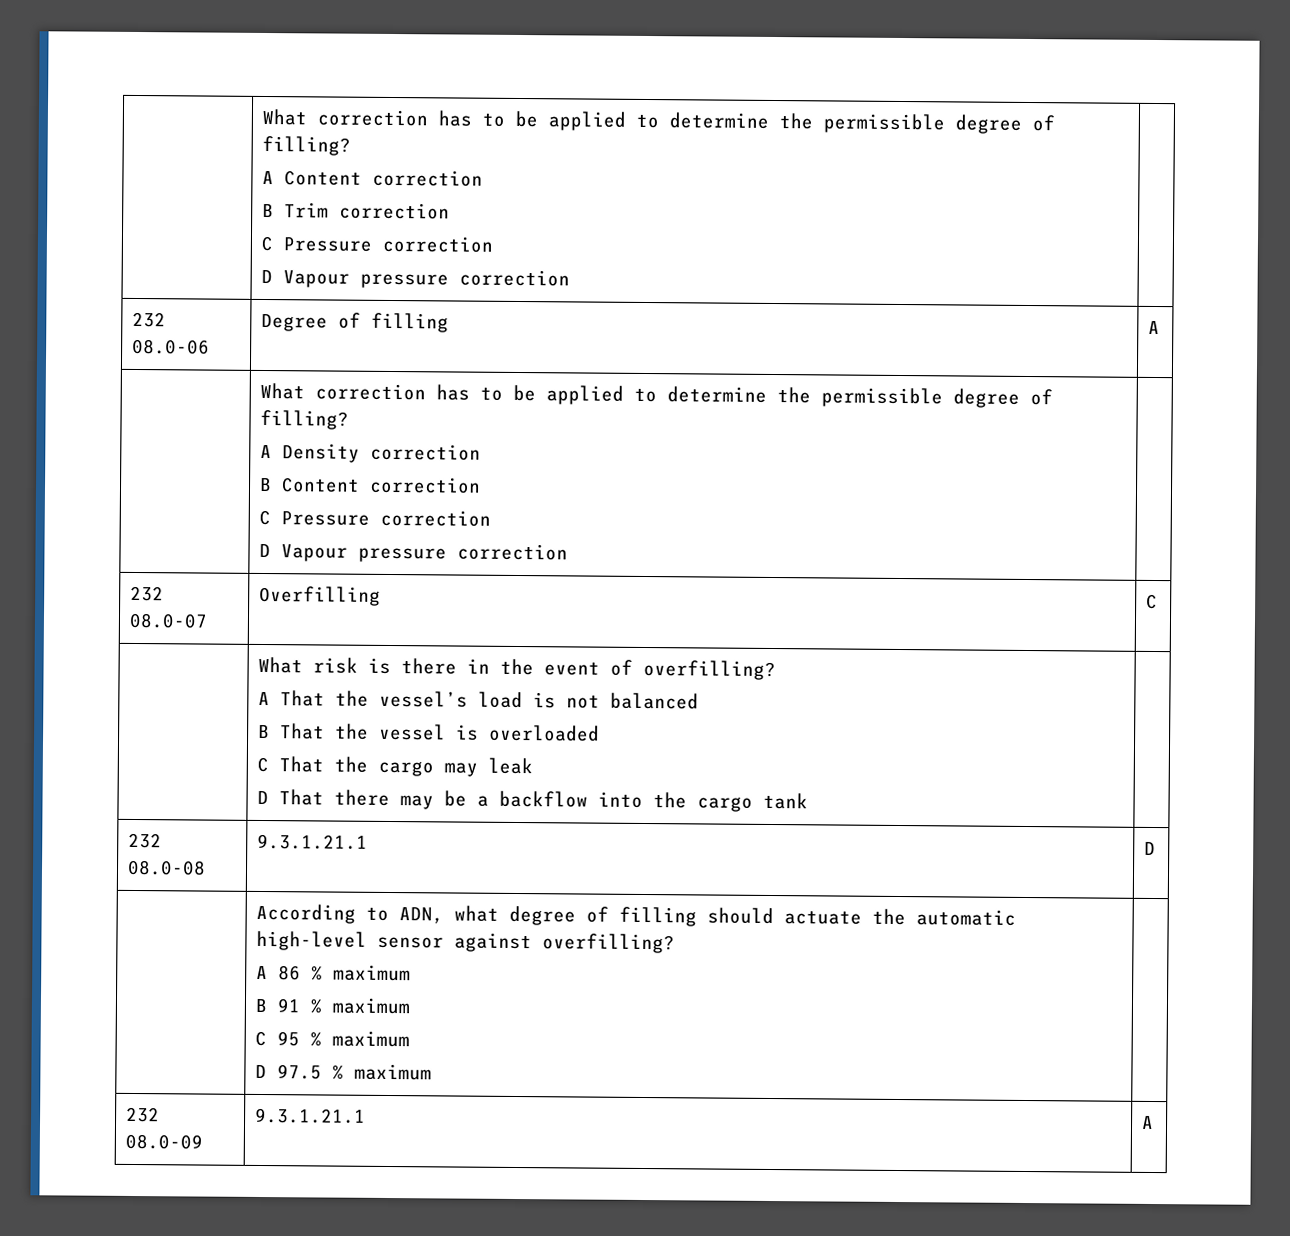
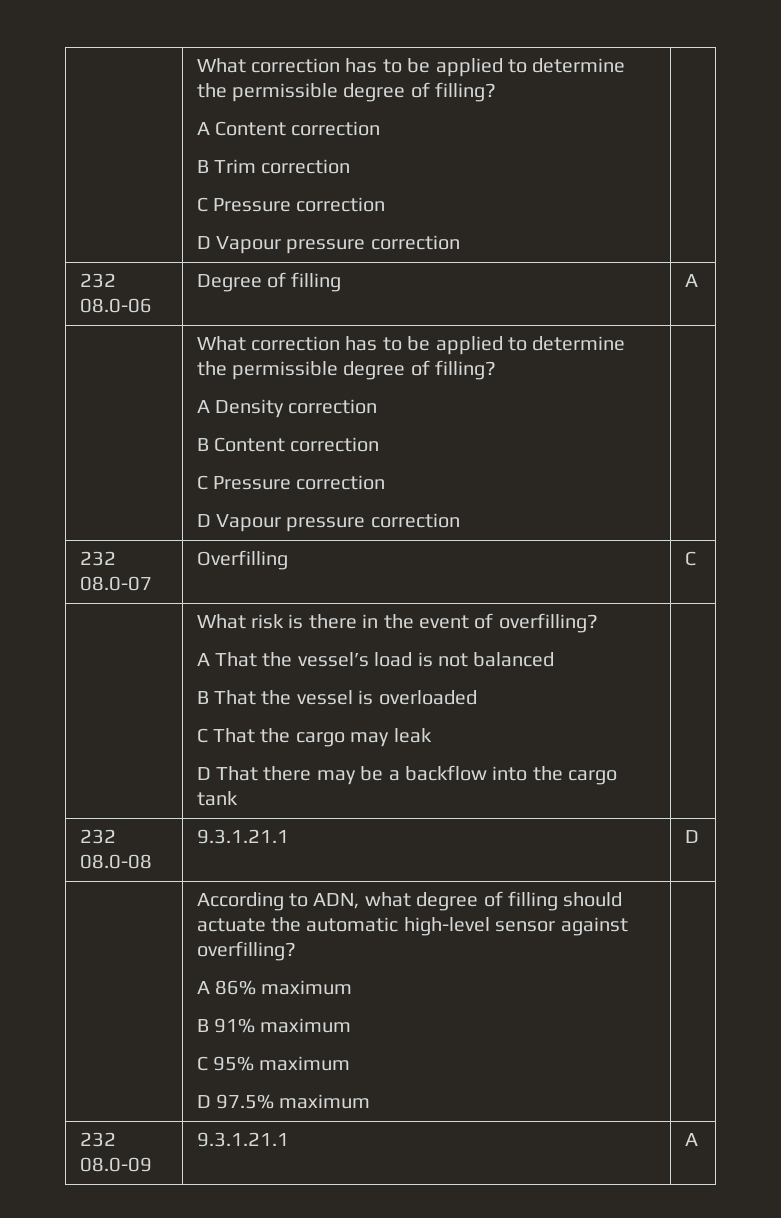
[278,965,324,981] 86 % -> [214,980,256,995] 86%
[277,998,324,1014] 91 % -> [213,1018,255,1033] 91%
[277,1031,323,1047] 95 % -> [212,1056,254,1071] 95%
[277,1064,345,1080] 97.5 % -> [215,1094,274,1109] 97.5%

